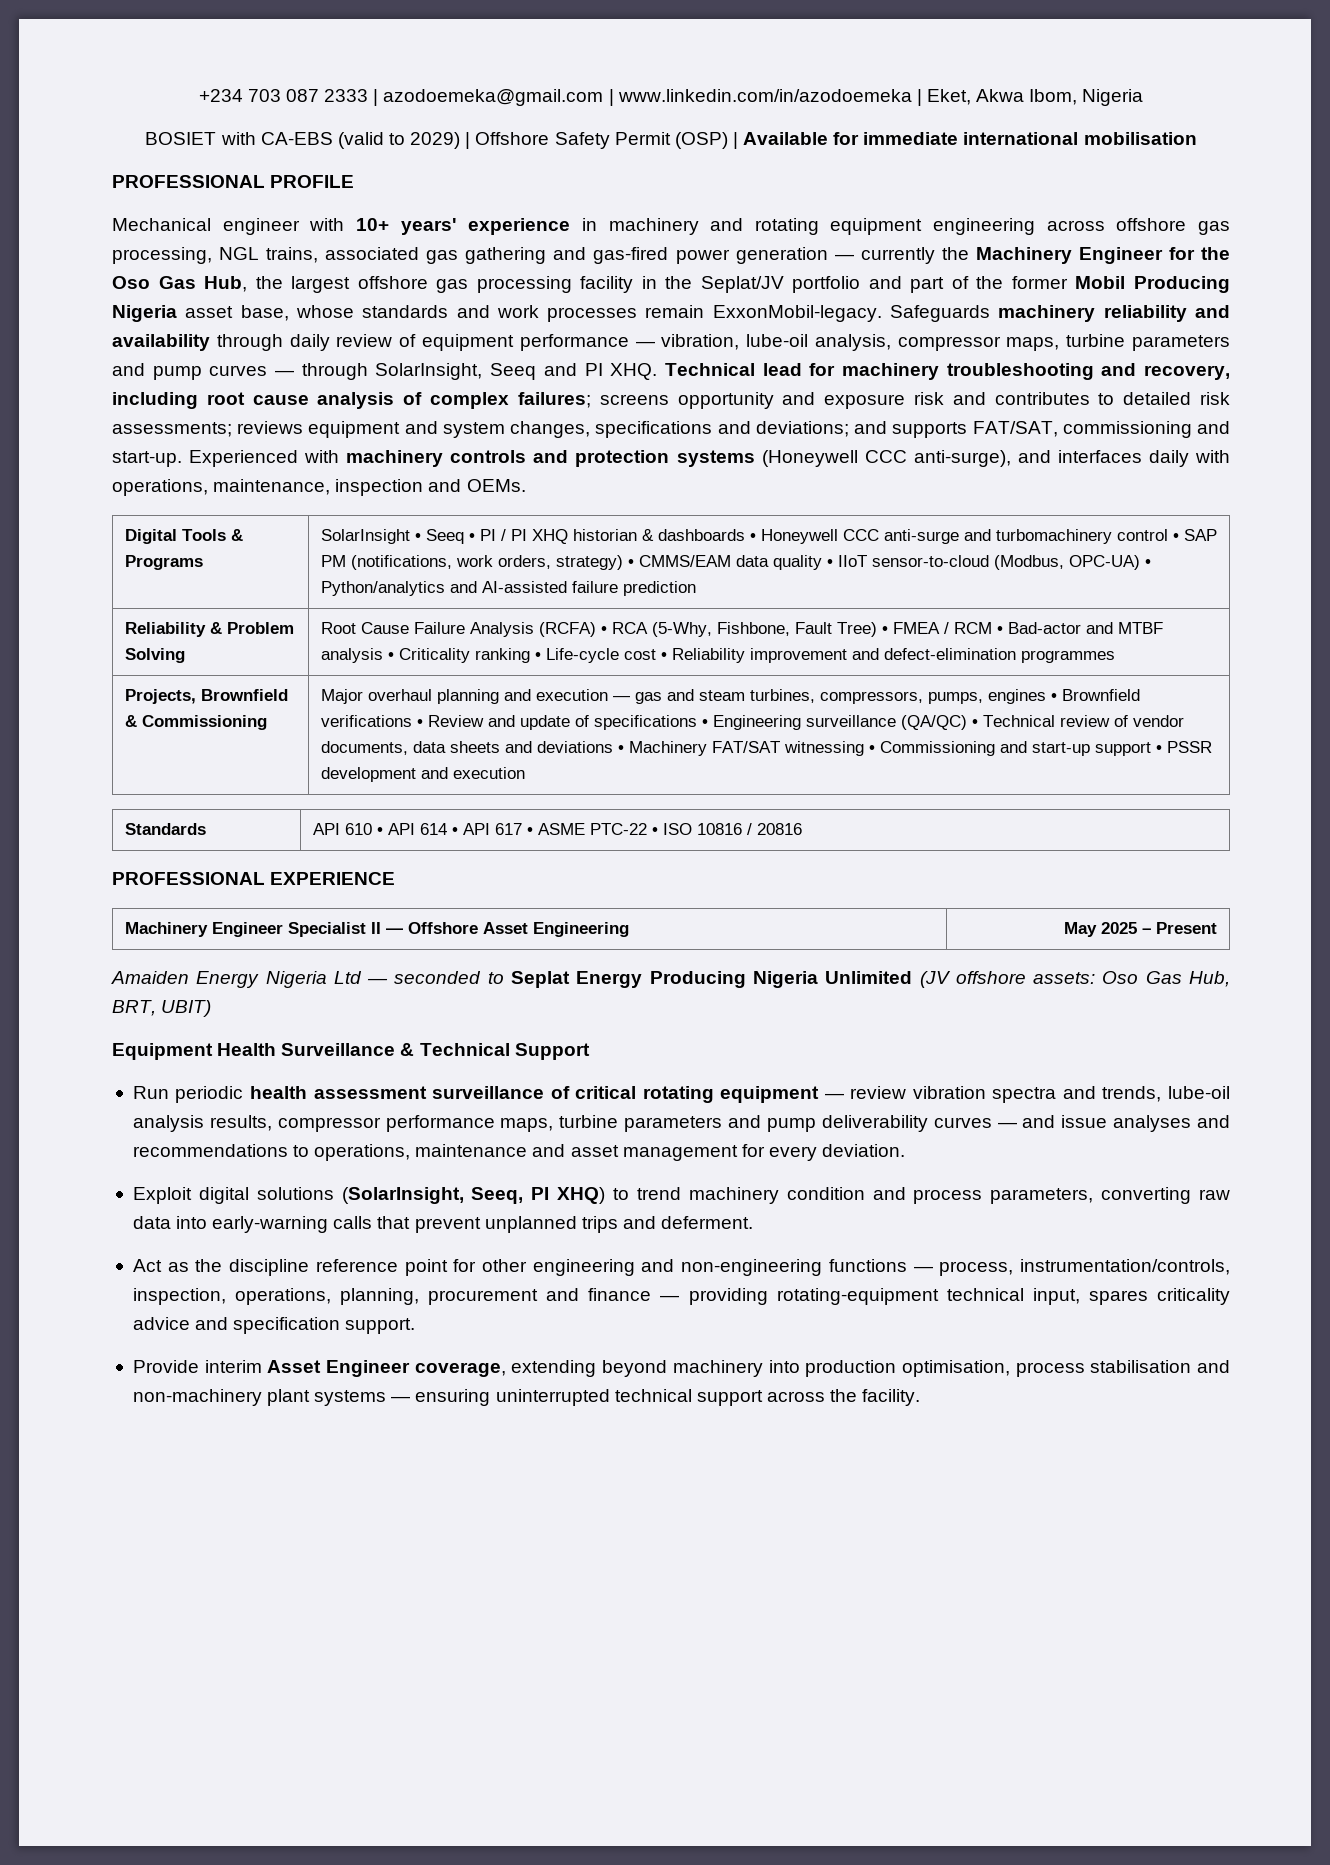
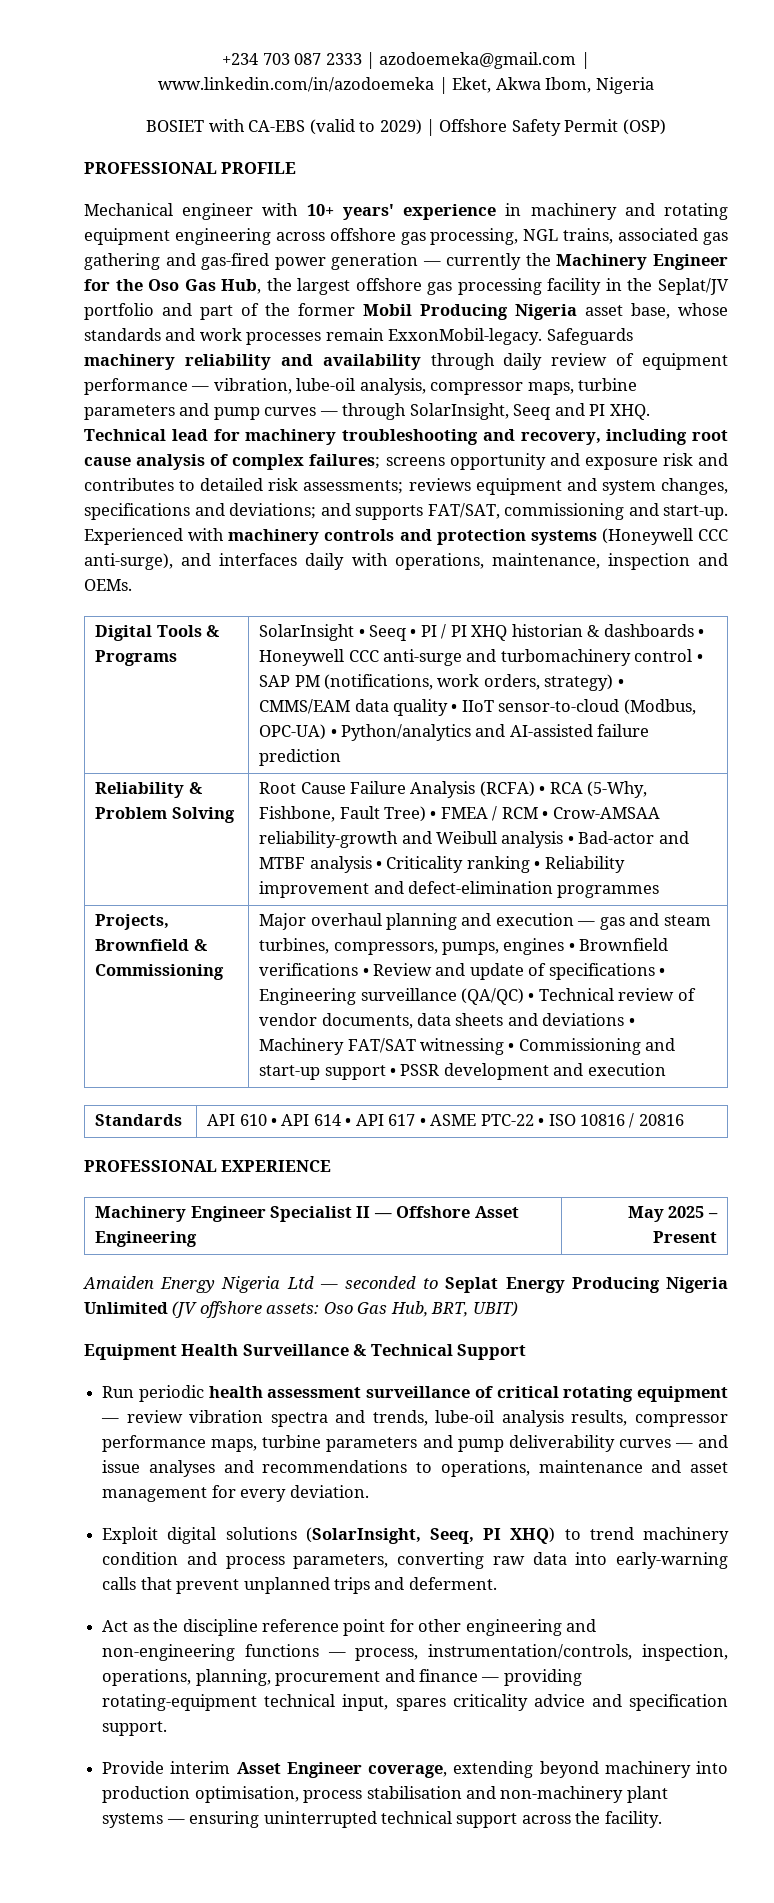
[732,132,1197,149] | Available for immediate international mobilisation -> (666, 127) none
(1003, 630) none -> [552,807,660,819] [259,831,574,848] Crow-AMSAA reliability-growth and Weibull analysis •
[545,648,667,663] Life-cycle cost • -> (541, 865) none

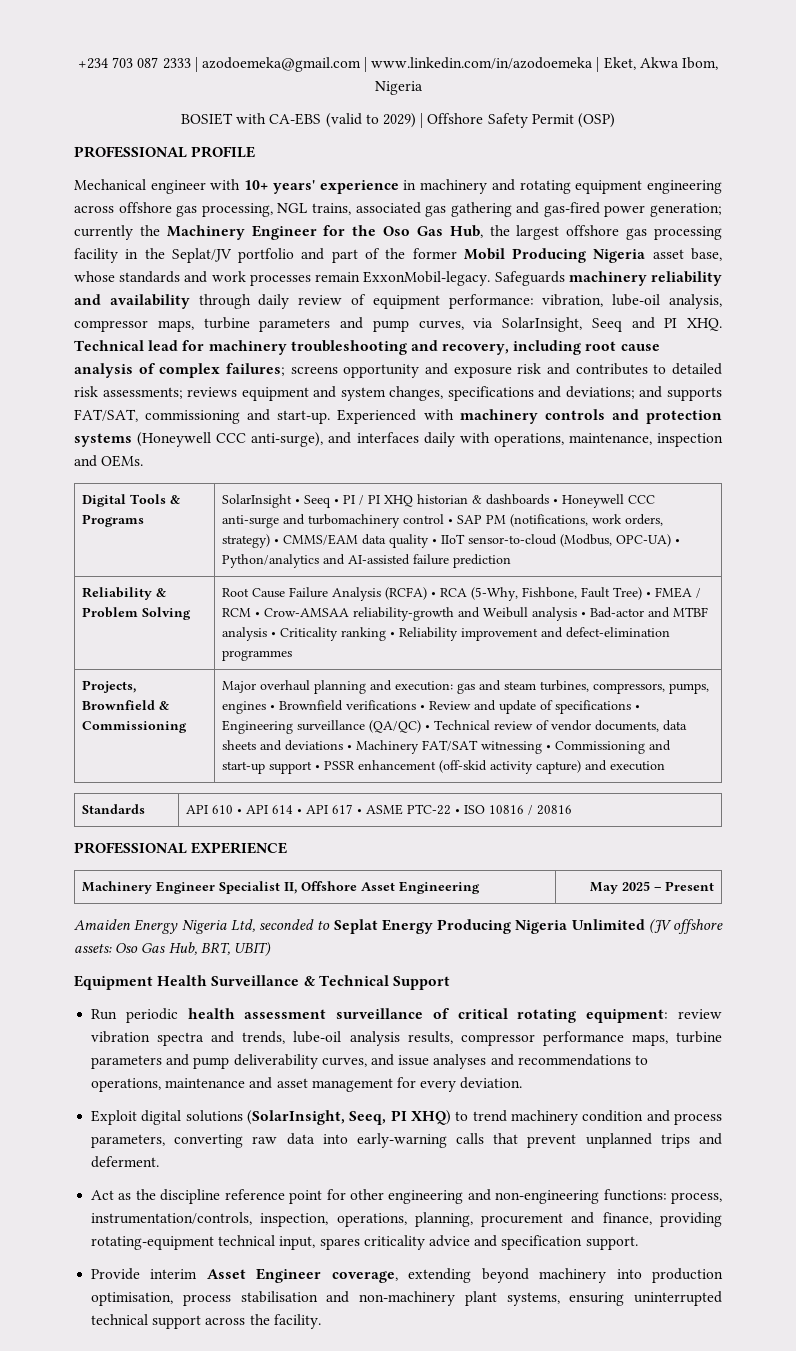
[331,253,441,270] generation — -> [650,203,722,217] generation;
[84,378,210,395] performance — -> [448,294,534,309] performance:
[264,403,407,420] curves — through -> [418,318,494,330] curves, via
[495,913,596,926] execution — -> [394,681,453,691] execution:
[443,1063,549,1080] development -> [357,760,581,774] enhancement (off-skid activity capture)
[356,1206,392,1218] II — -> [283,882,297,894] II,
[286,1276,338,1289] Ltd — -> [230,919,255,932] Ltd,
[637,1386,728,1402] [101,1418,120,1423] equipment — -> [586,1009,669,1023] equipment:
[618,1439,693,1448] curves — -> [321,1057,367,1067] curves,
[244,1644,346,1657] functions — -> [603,1189,667,1201] functions:
[418,1669,500,1682] finance — -> [602,1212,652,1225] finance,
[102,1813,185,1828] systems — -> [506,1292,560,1306] systems,

